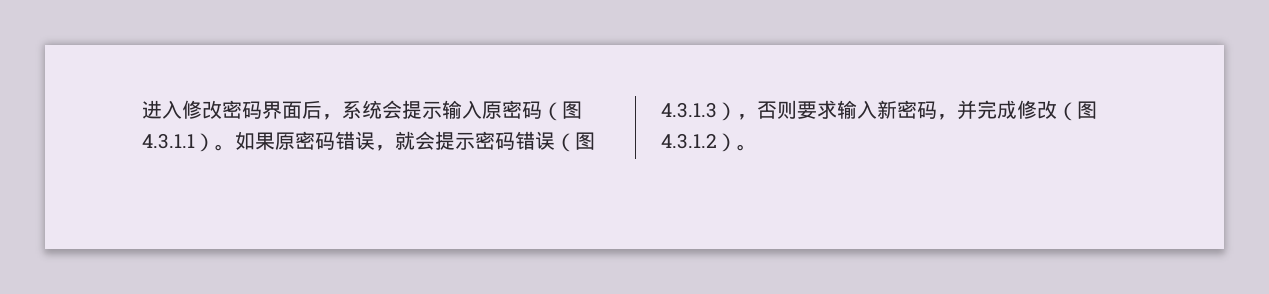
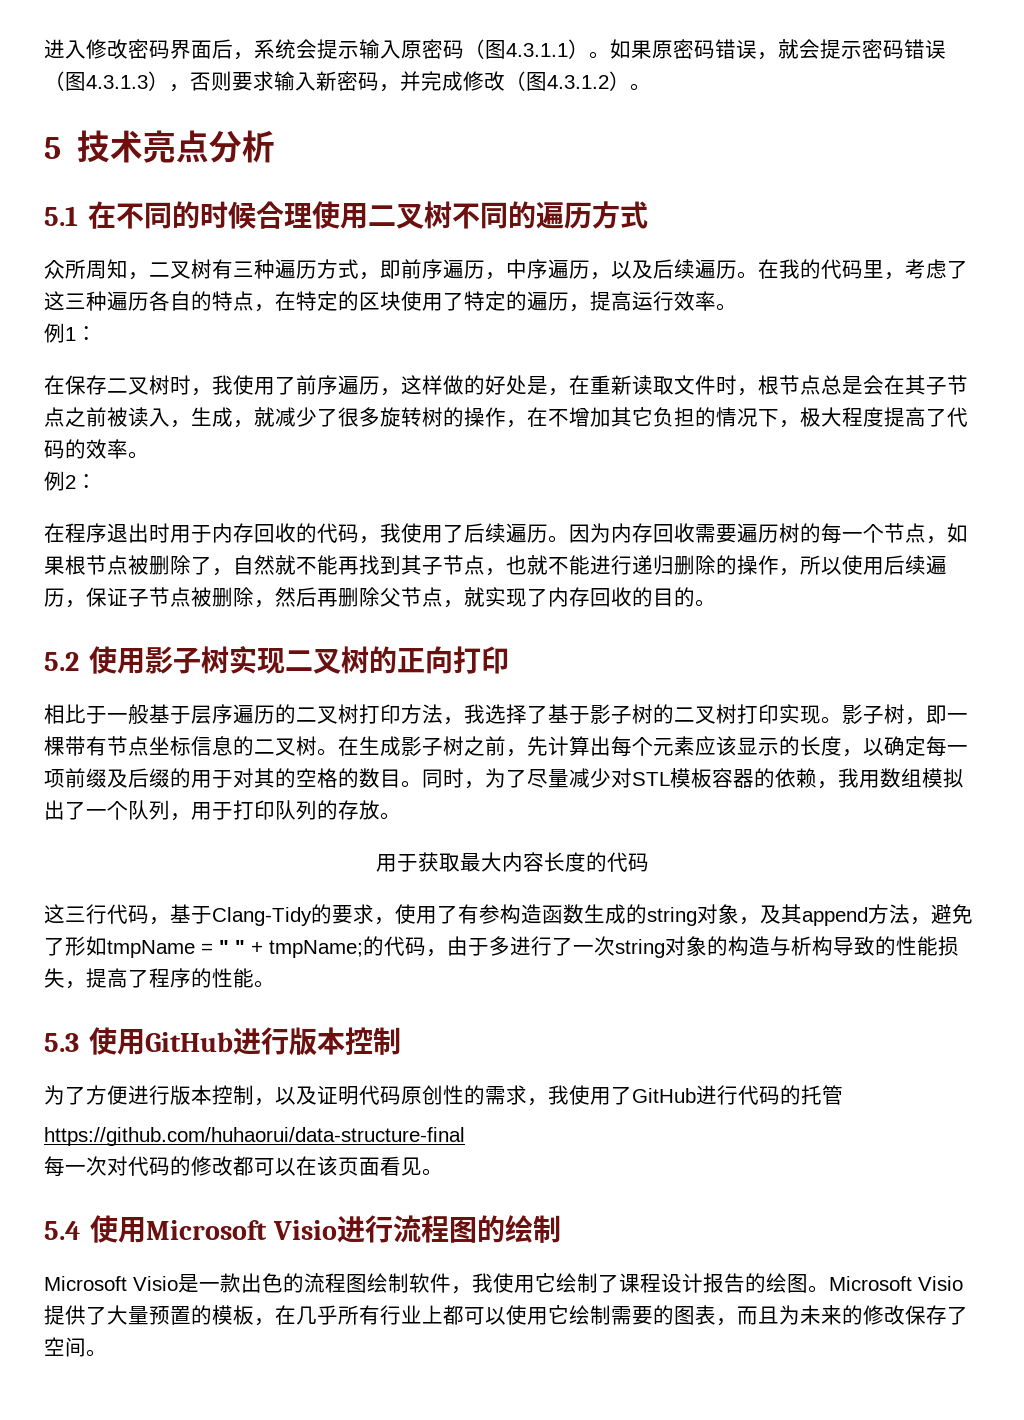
(757, 147) none -> [44,130,276,163] [44,201,649,229] [44,259,968,280] [44,291,737,312] [44,323,97,343] [44,375,968,396] [44,407,968,428] [44,439,149,459] [44,471,97,491] [44,523,968,544] [44,555,947,576] [44,587,716,608] [44,646,510,674] [44,704,968,725] [44,736,968,757] [44,768,964,789] [44,800,401,821] [375,852,649,872] [44,904,973,926] [44,936,959,958] [44,968,275,989] [44,1027,402,1055] [44,1085,843,1106] [44,1127,465,1146] [44,1156,443,1177] [44,1215,561,1243] [44,1273,963,1294] [44,1305,968,1326] [44,1337,107,1357] // 5技术亮点分析 // 5.1在不同的时候合理使用二叉树不同的遍历方式 // 众所周知，二叉树有三种遍历方式，即前序遍历，中序遍历，以及后续遍历。在我的代码里，考虑了这三种遍历各自的特点，在特定的区块使用了特定的遍历，提高运行效率。 // 例1： // 在保存二叉树时，我使用了前序遍历，这样做的好处是，在重新读取文件时，根节点总是会在其子节点之前被读入，生成，就减少了很多旋转树的操作，在不增加其它负担的情况下，极大程度提高了代码的效率。 // 例2： // 在程序退出时用于内存回收的代码，我使用了后续遍历。因为内存回收需要遍历树的每一个节点，如果根节点被删除了，自然就不能再找到其子节点，也就不能进行递归删除的操作，所以使用后续遍历，保证子节点被删除，然后再删除父节点，就实现了内存回收的目的。 // 5.2使用影子树实现二叉树的正向打印 // 相比于一般基于层序遍历的二叉树打印方法，我选择了基于影子树的二叉树打印实现。影子树，即一棵带有节点坐标信息的二叉树。在生成影子树之前，先计算出每个元素应该显示的长度，以确定每一项前缀及后缀的用于对其的空格的数目。同时，为了尽量减少对STL模板容器的依赖，我用数组模拟出了一个队列，用于打印队列的存放。 // 用于获取最大内容长度的代码 // 这三行代码，基于Clang-Tidy的要求，使用了有参构造函数生成的string对象，及其append方法，避免了形如tmpName = " " + tmpName;的代码，由于多进行了一次string对象的构造与析构导致的性能损失，提高了程序的性能。 // 5.3使用GitHub进行版本控制 // 为了方便进行版本控制，以及证明代码原创性的需求，我使用了GitHub进行代码的托管 // https://github.com/huhaorui/data-structure-final // 每一次对代码的修改都可以在该页面看见。 // 5.4使用Microsoft Visio进行流程图的绘制 // Microsoft Visio是一款出色的流程图绘制软件，我使用它绘制了课程设计报告的绘图。Microsoft Visio提供了大量预置的模板，在几乎所有行业上都可以使用它绘制需要的图表，而且为未来的修改保存了空间。

